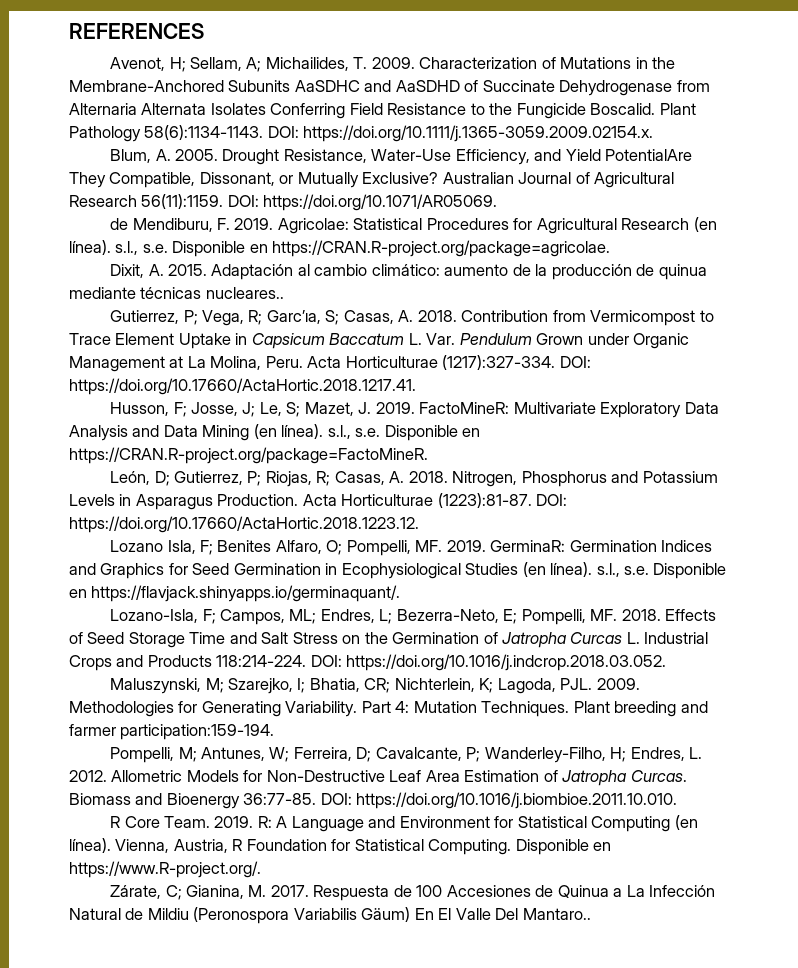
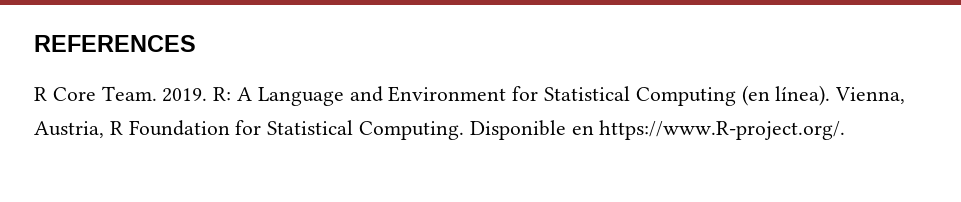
[110,57,676,72] [69,80,710,96] [69,103,696,119] [69,125,654,142] [110,149,693,165] [69,172,675,188] [69,194,498,211] [110,217,717,234] [69,240,611,257] [110,264,707,280] [69,287,284,299] [110,310,714,326] [69,333,690,349] [69,355,591,372] [69,378,416,395] [110,402,719,418] [69,424,481,441] [69,447,428,464] [110,471,718,487] [69,493,568,510] [69,516,419,533] [110,540,713,556] [69,562,727,579] [69,585,401,602] [110,609,717,625] [69,632,709,648] [69,654,667,671] [110,678,640,694] [69,701,708,717] [69,724,275,740] [110,747,703,763] [69,770,687,786] [69,792,678,809] // Avenot, H; Sellam, A; Michailides, T. 2009. Characterization of Mutations in the Membrane-Anchored Subunits AaSDHC and AaSDHD of Succinate Dehydrogenase from Alternaria Alternata Isolates Conferring Field Resistance to the Fungicide Boscalid. Plant Pathology 58(6):1134-1143. DOI: https://doi.org/10.1111/j.1365-3059.2009.02154.x. // Blum, A. 2005. Drought Resistance, Water-Use Efficiency, and Yield PotentialAre They Compatible, Dissonant, or Mutually Exclusive? Australian Journal of Agricultural Research 56(11):1159. DOI: https://doi.org/10.1071/AR05069. // de Mendiburu, F. 2019. Agricolae: Statistical Procedures for Agricultural Research (en línea). s.l., s.e. Disponible en https://CRAN.R-project.org/package=agricolae. // Dixit, A. 2015. Adaptación al cambio climático: aumento de la producción de quinua mediante técnicas nucleares.. // Gutierrez, P; Vega, R; Garc’ıa, S; Casas, A. 2018. Contribution from Vermicompost to Trace Element Uptake in Capsicum Baccatum L. Var. Pendulum Grown under Organic Management at La Molina, Peru. Acta Horticulturae (1217):327-334. DOI: https://doi.org/10.17660/ActaHortic.2018.1217.41. // Husson, F; Josse, J; Le, S; Mazet, J. 2019. FactoMineR: Multivariate Exploratory Data Analysis and Data Mining (en línea). s.l., s.e. Disponible en https://CRAN.R-project.org/package=FactoMineR. // León, D; Gutierrez, P; Riojas, R; Casas, A. 2018. Nitrogen, Phosphorus and Potassium Levels in Asparagus Production. Acta Horticulturae (1223):81-87. DOI: https://doi.org/10.17660/ActaHortic.2018.1223.12. // Lozano Isla, F; Benites Alfaro, O; Pompelli, MF. 2019. GerminaR: Germination Indices and Graphics for Seed Germination in Ecophysiological Studies (en línea). s.l., s.e. Disponible en https://flavjack.shinyapps.io/germinaquant/. // Lozano-Isla, F; Campos, ML; Endres, L; Bezerra-Neto, E; Pompelli, MF. 2018. Effects of Seed Storage Time and Salt Stress on the Germination of Jatropha Curcas L. Industrial Crops and Products 118:214-224. DOI: https://doi.org/10.1016/j.indcrop.2018.03.052. // Maluszynski, M; Szarejko, I; Bhatia, CR; Nichterlein, K; Lagoda, PJL. 2009. Methodologies for Generating Variability. Part 4: Mutation Techniques. Plant breeding and farmer participation:159-194. // Pompelli, M; Antunes, W; Ferreira, D; Cavalcante, P; Wanderley-Filho, H; Endres, L. 2012. Allometric Models for Non-Destructive Leaf Area Estimation of Jatropha Curcas. Biomass and Bioenergy 36:77-85. DOI: https://doi.org/10.1016/j.biombioe.2011.10.010. -> (196, 43) none
[110,885,715,901] [69,907,591,924] // Zárate, C; Gianina, M. 2017. Respuesta de 100 Accesiones de Quinua a La Infección Natural de Mildiu (Peronospora Variabilis Gäum) En El Valle Del Mantaro.. -> (846, 130) none

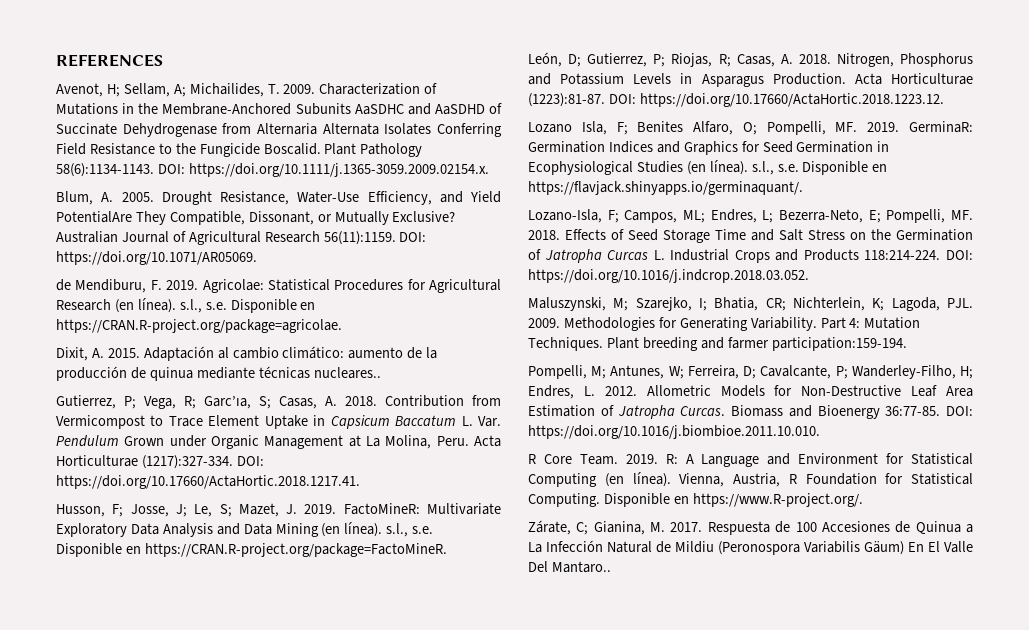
(196, 43) none -> [56,83,438,97] [56,103,502,115] [56,123,503,137] [56,143,423,157] [56,163,489,177] [56,191,501,205] [56,211,456,225] [56,231,427,245] [56,251,257,265] [56,279,501,293] [56,298,316,313] [56,319,342,333] [56,346,438,361] [56,366,381,381] [56,395,501,409] [56,415,502,429] [56,435,501,449] [56,455,264,469] [56,475,360,489] [56,503,502,517] [56,522,434,537] [56,543,447,557] [528,52,973,67] [528,73,973,87] [528,93,944,107] [528,121,973,135] [528,141,890,155] [528,160,888,175] [528,181,803,195] [528,209,973,223] [528,229,973,243] [528,249,973,263] [528,269,809,283] [528,297,973,311] [528,317,921,331] [528,337,907,351] [528,365,973,379] [528,385,973,399] [528,405,973,419] [528,425,820,439] // Avenot, H; Sellam, A; Michailides, T. 2009. Characterization of Mutations in the Membrane-Anchored Subunits AaSDHC and AaSDHD of Succinate Dehydrogenase from Alternaria Alternata Isolates Conferring Field Resistance to the Fungicide Boscalid. Plant Pathology 58(6):1134-1143. DOI: https://doi.org/10.1111/j.1365-3059.2009.02154.x. // Blum, A. 2005. Drought Resistance, Water-Use Efficiency, and Yield PotentialAre They Compatible, Dissonant, or Mutually Exclusive? Australian Journal of Agricultural Research 56(11):1159. DOI: https://doi.org/10.1071/AR05069. // de Mendiburu, F. 2019. Agricolae: Statistical Procedures for Agricultural Research (en línea). s.l., s.e. Disponible en https://CRAN.R-project.org/package=agricolae. // Dixit, A. 2015. Adaptación al cambio climático: aumento de la producción de quinua mediante técnicas nucleares.. // Gutierrez, P; Vega, R; Garc’ıa, S; Casas, A. 2018. Contribution from Vermicompost to Trace Element Uptake in Capsicum Baccatum L. Var. Pendulum Grown under Organic Management at La Molina, Peru. Acta Horticulturae (1217):327-334. DOI: https://doi.org/10.17660/ActaHortic.2018.1217.41. // Husson, F; Josse, J; Le, S; Mazet, J. 2019. FactoMineR: Multivariate Exploratory Data Analysis and Data Mining (en línea). s.l., s.e. Disponible en https://CRAN.R-project.org/package=FactoMineR. // León, D; Gutierrez, P; Riojas, R; Casas, A. 2018. Nitrogen, Phosphorus and Potassium Levels in Asparagus Production. Acta Horticulturae (1223):81-87. DOI: https://doi.org/10.17660/ActaHortic.2018.1223.12. // Lozano Isla, F; Benites Alfaro, O; Pompelli, MF. 2019. GerminaR: Germination Indices and Graphics for Seed Germination in Ecophysiological Studies (en línea). s.l., s.e. Disponible en https://flavjack.shinyapps.io/germinaquant/. // Lozano-Isla, F; Campos, ML; Endres, L; Bezerra-Neto, E; Pompelli, MF. 2018. Effects of Seed Storage Time and Salt Stress on the Germination of Jatropha Curcas L. Industrial Crops and Products 118:214-224. DOI: https://doi.org/10.1016/j.indcrop.2018.03.052. // Maluszynski, M; Szarejko, I; Bhatia, CR; Nichterlein, K; Lagoda, PJL. 2009. Methodologies for Generating Variability. Part 4: Mutation Techniques. Plant breeding and farmer participation:159-194. // Pompelli, M; Antunes, W; Ferreira, D; Cavalcante, P; Wanderley-Filho, H; Endres, L. 2012. Allometric Models for Non-Destructive Leaf Area Estimation of Jatropha Curcas. Biomass and Bioenergy 36:77-85. DOI: https://doi.org/10.1016/j.biombioe.2011.10.010.
(846, 130) none -> [528,520,974,535] [528,540,973,555] [528,561,611,573] // Zárate, C; Gianina, M. 2017. Respuesta de 100 Accesiones de Quinua a La Infección Natural de Mildiu (Peronospora Variabilis Gäum) En El Valle Del Mantaro..

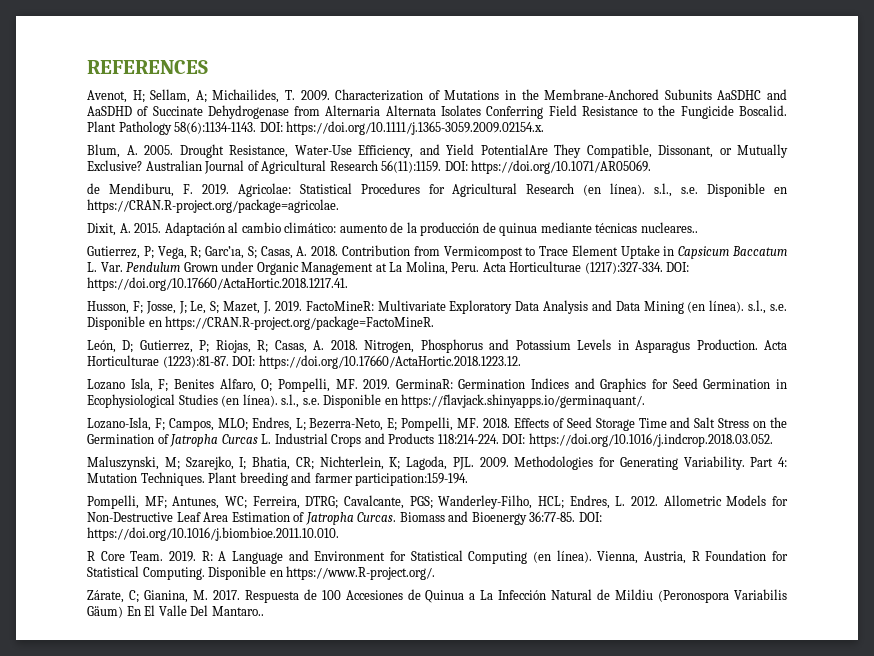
[683,210,705,223] ML; -> [217,418,248,431] MLO;
[591,365,973,379] M; Antunes, W; Ferreira, D; Cavalcante, P; Wanderley-Filho, H; -> [144,495,564,509] MF; Antunes, WC; Ferreira, DTRG; Cavalcante, PGS; Wanderley-Filho, HCL;

